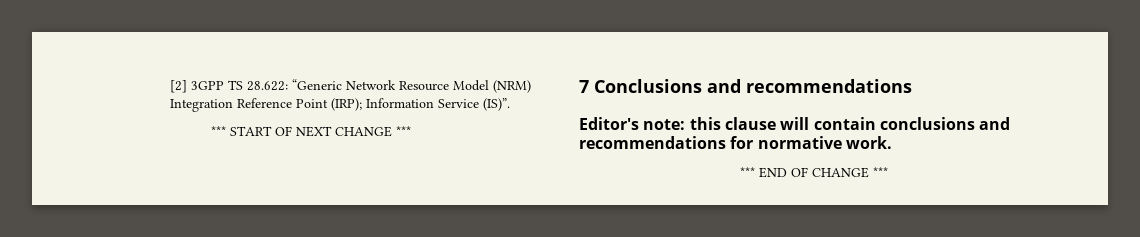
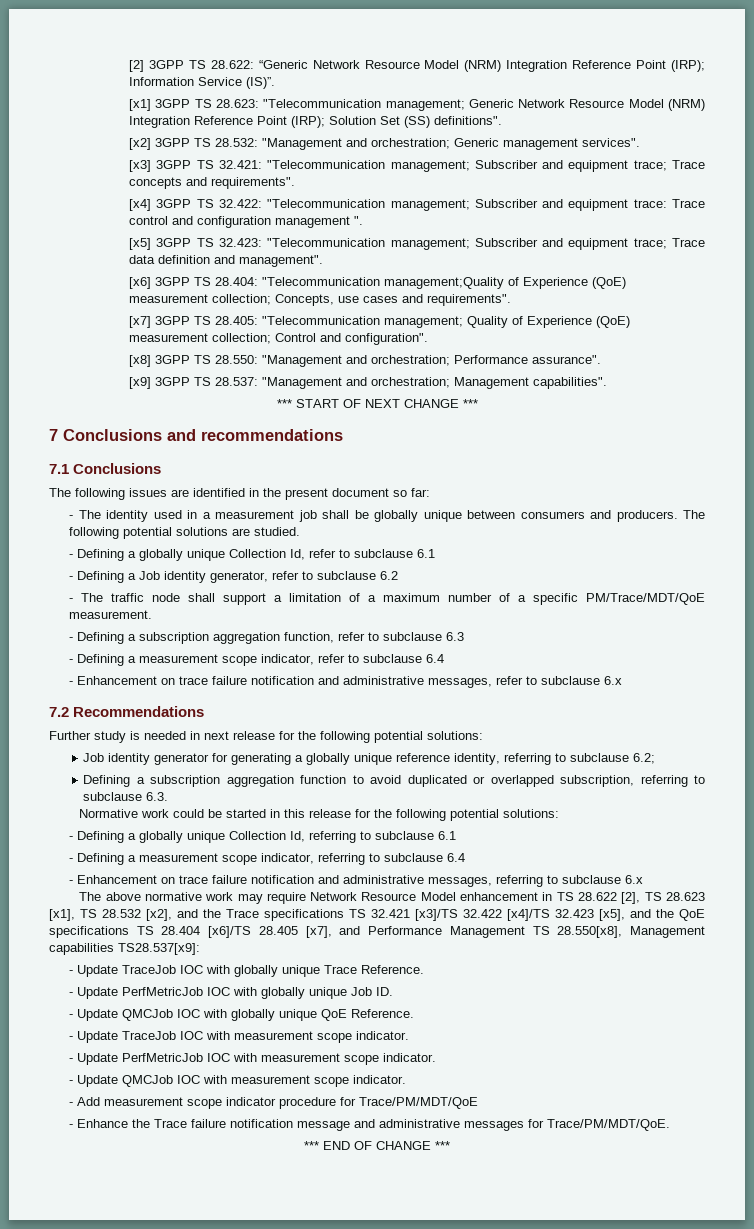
(511, 104) none -> [129,99,705,111] [129,116,503,128] [129,138,641,150] [129,160,705,172] [129,177,296,189] [129,199,705,211] [129,216,364,228] [129,238,705,250] [129,255,324,267] [129,277,627,289] [129,294,512,306] [129,316,631,328] [129,333,429,345] [129,355,602,367] [129,377,608,389] // [x1] 3GPP TS 28.623: "Telecommunication management; Generic Network Resource Model (NRM) Integration Reference Point (IRP); Solution Set (SS) definitions". // [x2] 3GPP TS 28.532: "Management and orchestration; Generic management services". // [x3] 3GPP TS 32.421: "Telecommunication management; Subscriber and equipment trace; Trace concepts and requirements". // [x4] 3GPP TS 32.422: "Telecommunication management; Subscriber and equipment trace: Trace control and configuration management ". // [x5] 3GPP TS 32.423: "Telecommunication management; Subscriber and equipment trace; Trace data definition and management". // [x6] 3GPP TS 28.404: "Telecommunication management;Quality of Experience (QoE) measurement collection; Concepts, use cases and requirements". // [x7] 3GPP TS 28.405: "Telecommunication management; Quality of Experience (QoE) measurement collection; Control and configuration". // [x8] 3GPP TS 28.550: "Management and orchestration; Performance assurance". // [x9] 3GPP TS 28.537: "Management and orchestration; Management capabilities".
[579,117,1011,130] [579,136,892,149] Editor's note: this clause will contain conclusions and recommendations for normative work. -> [49,463,162,474] [49,488,430,500] [69,510,705,522] [69,527,301,539] [69,549,436,561] [69,571,399,583] [69,593,705,605] [69,610,153,619] [69,632,465,644] [69,654,445,666] [69,676,623,688] [49,706,205,717] [49,731,483,743] [83,753,656,765] [83,775,705,787] [83,792,169,801] [79,809,560,821] [69,831,457,843] [69,853,466,865] [69,875,644,887] [79,892,705,904] [49,909,705,921] [49,926,706,938] [49,943,200,955] [69,965,425,977] [69,987,394,999] [69,1009,415,1021] [69,1031,410,1043] [69,1053,437,1065] [69,1075,407,1087] [69,1097,479,1109] [69,1119,671,1131] 7.1 Conclusions // The following issues are identified in the present document so far: // - The identity used in a measurement job shall be globally unique between consumers and producers. The following potential solutions are studied. // - Defining a globally unique Collection Id, refer to subclause 6.1 // - Defining a Job identity generator, refer to subclause 6.2 // - The traffic node shall support a limitation of a maximum number of a specific PM/Trace/MDT/QoE measurement. // - Defining a subscription aggregation function, refer to subclause 6.3 // - Defining a measurement scope indicator, refer to subclause 6.4 // - Enhancement on trace failure notification and administrative messages, refer to subclause 6.x // 7.2 Recommendations // Further study is needed in next release for the following potential solutions: // Job identity generator for generating a globally unique reference identity, referring to subclause 6.2; // Defining a subscription aggregation function to avoid duplicated or overlapped subscription, referring to subclause 6.3. // Normative work could be started in this release for the following potential solutions: // - Defining a globally unique Collection Id, referring to subclause 6.1 // - Defining a measurement scope indicator, referring to subclause 6.4 // - Enhancement on trace failure notification and administrative messages, referring to subclause 6.x // The above normative work may require Network Resource Model enhancement in TS 28.622 [2], TS 28.623 [x1], TS 28.532 [x2], and the Trace specifications TS 32.421 [x3]/TS 32.422 [x4]/TS 32.423 [x5], and the QoE specifications TS 28.404 [x6]/TS 28.405 [x7], and Performance Management TS 28.550[x8], Management capabilities TS28.537[x9]: // - Update TraceJob IOC with globally unique Trace Reference. // - Update PerfMetricJob IOC with globally unique Job ID. // - Update QMCJob IOC with globally unique QoE Reference. // - Update TraceJob IOC with measurement scope indicator. // - Update PerfMetricJob IOC with measurement scope indicator. // - Update QMCJob IOC with measurement scope indicator. // - Add measurement scope indicator procedure for Trace/PM/MDT/QoE // - Enhance the Trace failure notification message and administrative messages for Trace/PM/MDT/QoE.

